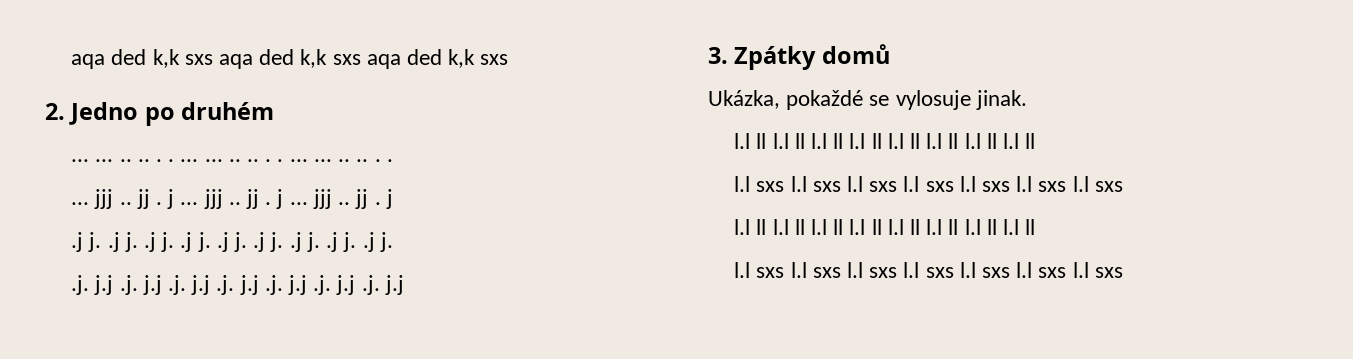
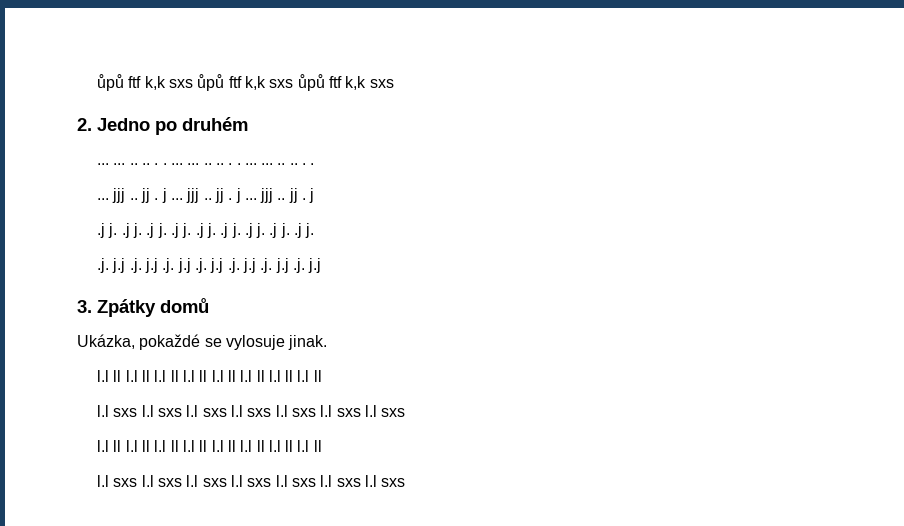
[71,49,443,69] aqa ded k,k sxs aqa ded k,k sxs aqa ded -> [96,74,342,91] ůpů ftf k,k sxs ůpů ftf k,k sxs ůpů ftf

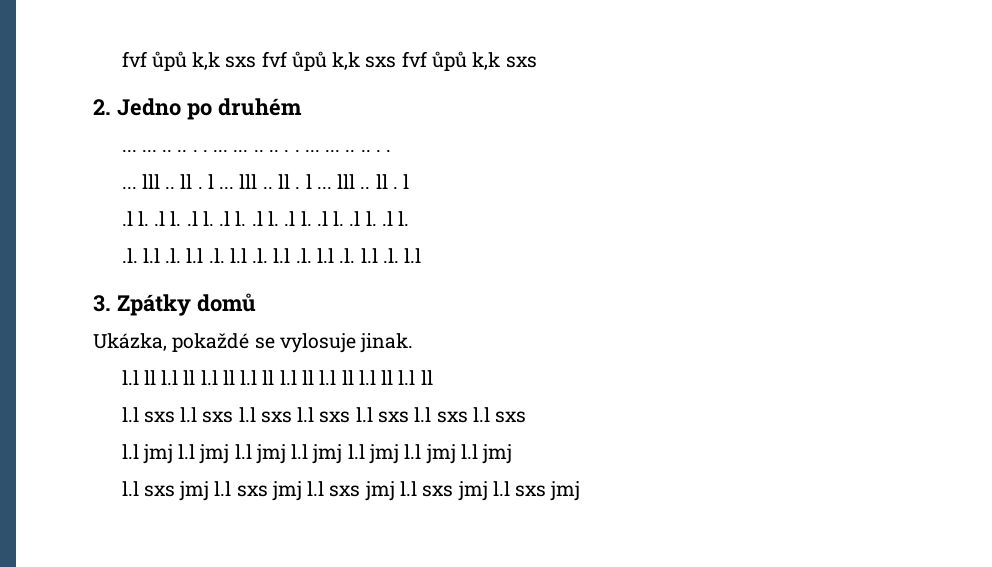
[96,74,342,91] ůpů ftf k,k sxs ůpů ftf k,k sxs ůpů ftf -> [121,51,468,71] fvf ůpů k,k sxs fvf ůpů k,k sxs fvf ůpů
[112,188,315,203] [96,223,315,238] [96,258,322,273] jjj .. jj . j ... jjj .. jj . j ... jjj .. jj . j // .j j. .j j. .j j. .j j. .j j. .j j. .j j. .j j. .j j. // .j. j.j .j. j.j .j. j.j .j. j.j .j. j.j .j. j.j .j. j.j -> [141,174,410,189] [121,211,410,226] [121,248,422,263] lll .. ll . l ... lll .. ll . l ... lll .. ll . l // .l l. .l l. .l l. .l l. .l l. .l l. .l l. .l l. .l l. // .l. l.l .l. l.l .l. l.l .l. l.l .l. l.l .l. l.l .l. l.l
[113,440,322,452] [96,475,406,487] ll l.l ll l.l ll l.l ll l.l ll l.l ll l.l ll l.l ll // l.l sxs l.l sxs l.l sxs l.l sxs l.l sxs l.l sxs l.l sxs -> [142,444,513,464] [121,481,581,501] jmj l.l jmj l.l jmj l.l jmj l.l jmj l.l jmj l.l jmj // l.l sxs jmj l.l sxs jmj l.l sxs jmj l.l sxs jmj l.l sxs jmj

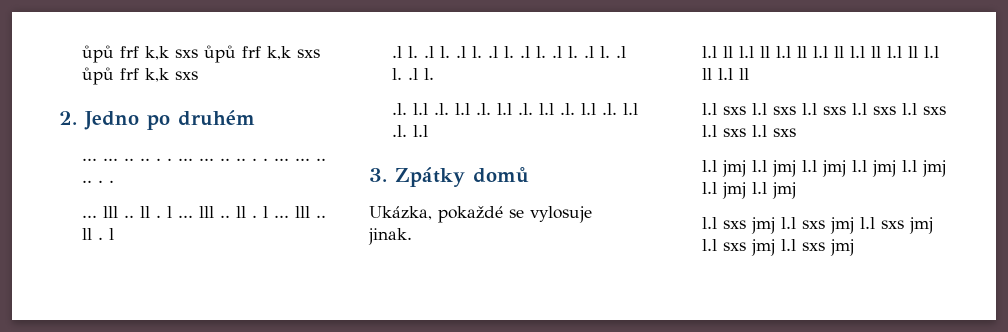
[121,51,468,71] fvf ůpů k,k sxs fvf ůpů k,k sxs fvf ůpů -> [82,45,321,63] [82,67,140,85] ůpů frf k,k sxs ůpů frf k,k sxs ůpů frf

